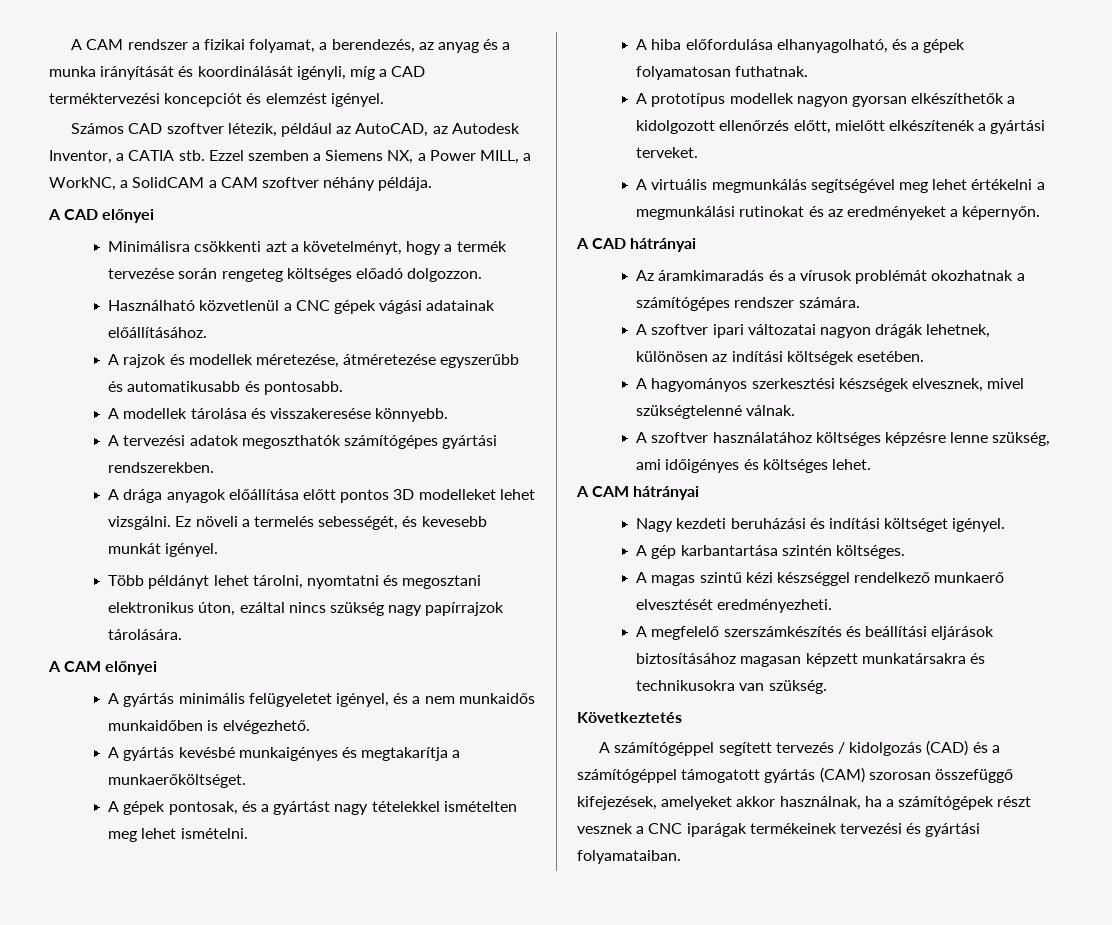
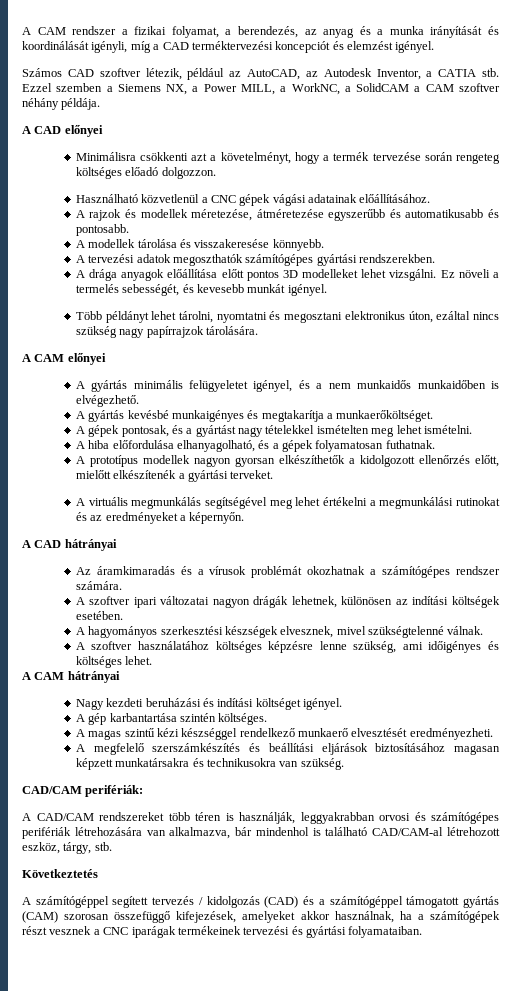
(827, 687) none -> [22,785,144,797] [22,812,499,824] [22,827,500,839] [22,842,112,854] // CAD/CAM perifériák: // A CAD/CAM rendszereket több téren is használják, leggyakrabban orvosi és számítógépes perifériák létrehozására van alkalmazva, bár mindenhol is található CAD/CAM-al létrehozott eszköz, tárgy, stb.

